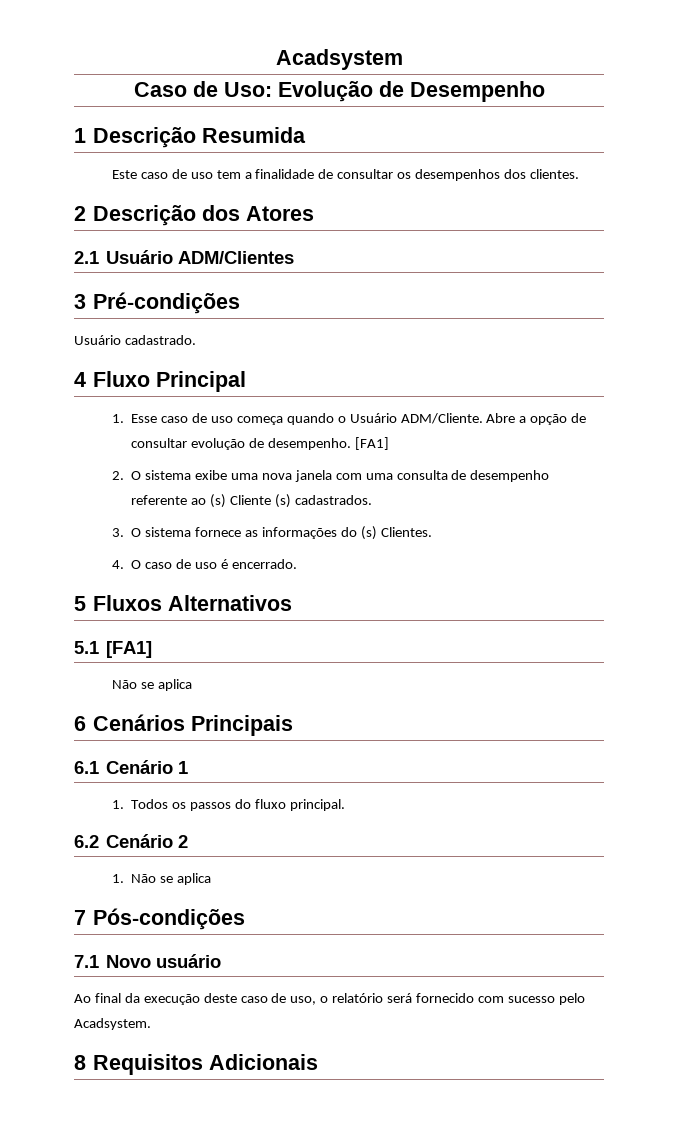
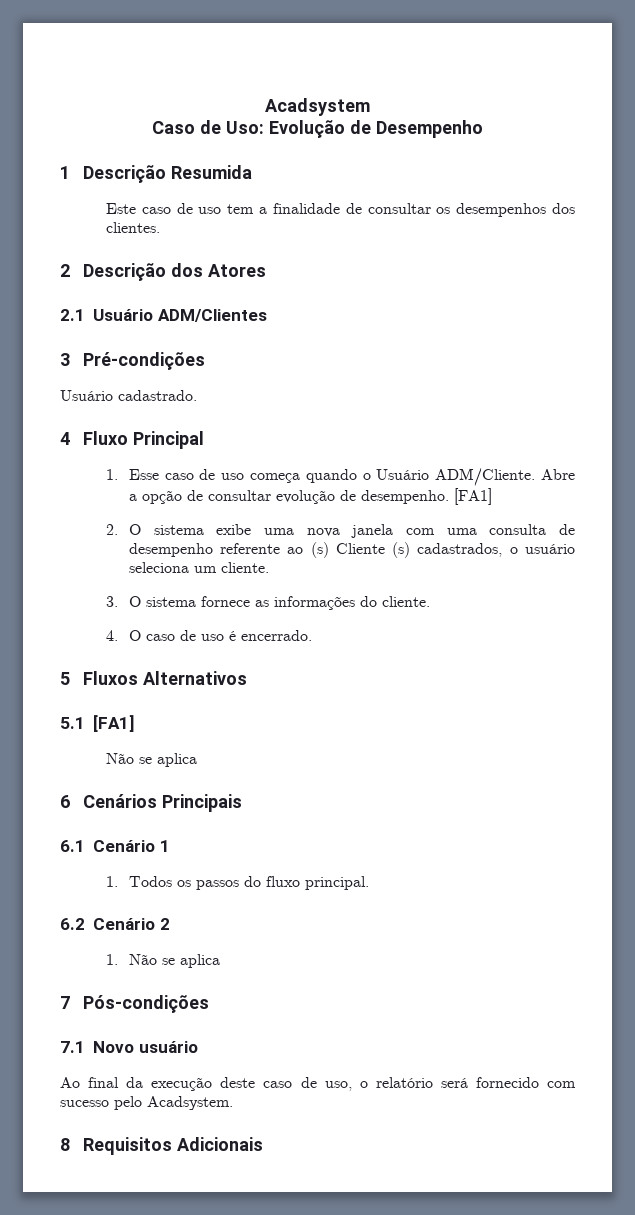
[294,495,372,505] cadastrados. -> [417,543,575,557] [128,562,269,573] cadastrados, o usuário seleciona um cliente.
[360,526,432,540] (s) Clientes. -> [381,596,430,607] cliente.

